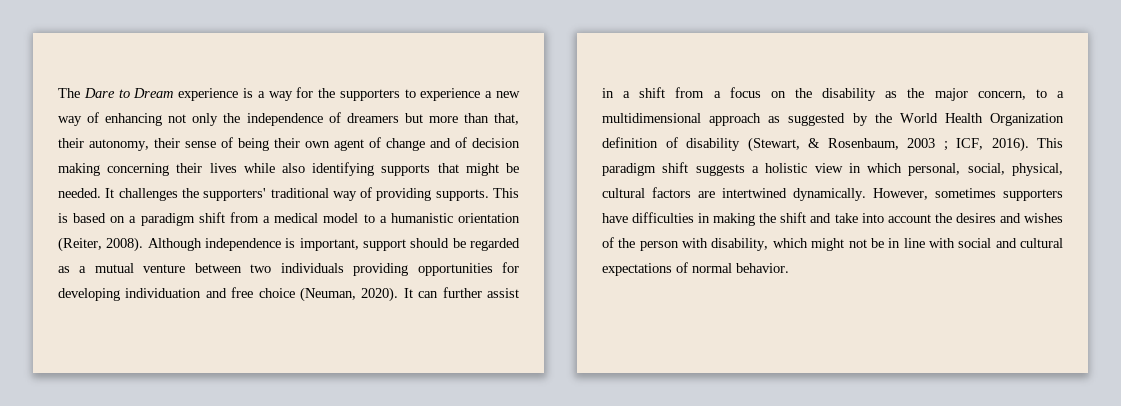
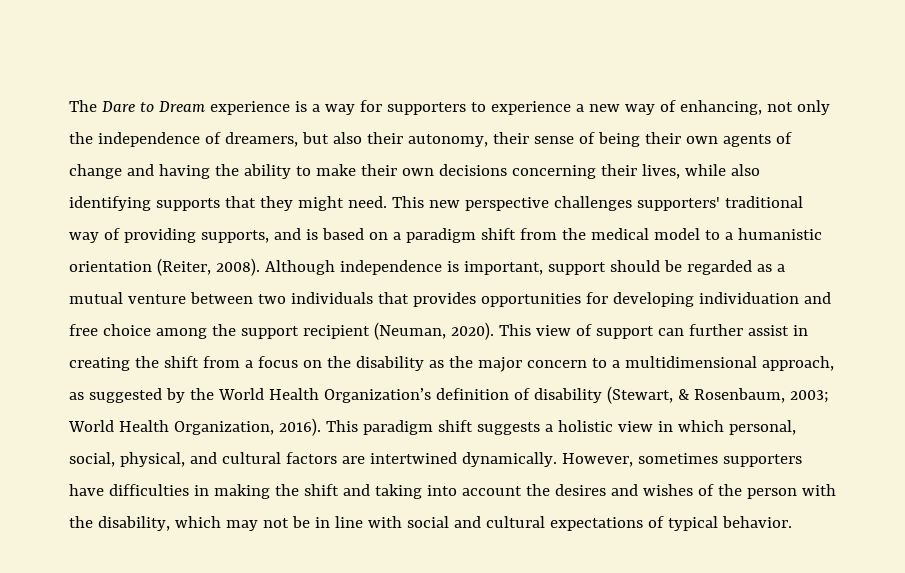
[318,88,336,98] the -> (382, 106) none
[105,113,163,126] enhancing -> [679,100,762,115] enhancing,
[346,113,519,125] dreamers but more than that, -> [224,132,362,147] dreamers, but also
[334,139,364,151] agent -> [722,134,771,147] agents
[455,137,520,148] [58,163,100,176] of decision making -> [158,164,507,179] having the ability to make their own decisions
[209,163,237,173] lives -> [641,164,680,179] lives,
[465,163,519,176] [58,188,199,201] might be needed. It challenges the -> [259,196,632,211] they might need. This new perspective challenges
[435,188,519,201] supports. This -> [200,228,301,243] supports, and
[263,216,271,223] a -> [561,228,586,240] the
[353,263,409,276] providing -> [377,292,476,307] that provides
[300,287,413,302] (Neuman, 2020). It -> [155,322,654,340] among the support recipient (Neuman, 2020). This view of support
[623,91,631,98] a -> [69,356,159,371] creating the
[977,91,1026,100] concern, -> [526,360,587,368] concern
[709,113,762,126] approach -> [761,356,834,371] approach,
[990,113,1064,126] Organization -> [323,388,431,403] Organization’s
[907,138,983,151] 2003 ; ICF, -> [789,390,829,403] [68,420,274,435] 2003; World Health Organization,
(1063, 169) none -> [189,452,217,464] and
[834,213,858,223] take -> [374,484,422,499] taking
(709, 243) none -> [69,516,93,528] the
[811,238,845,251] might -> [225,520,258,531] may
[692,263,732,273] normal -> [667,516,718,531] typical

